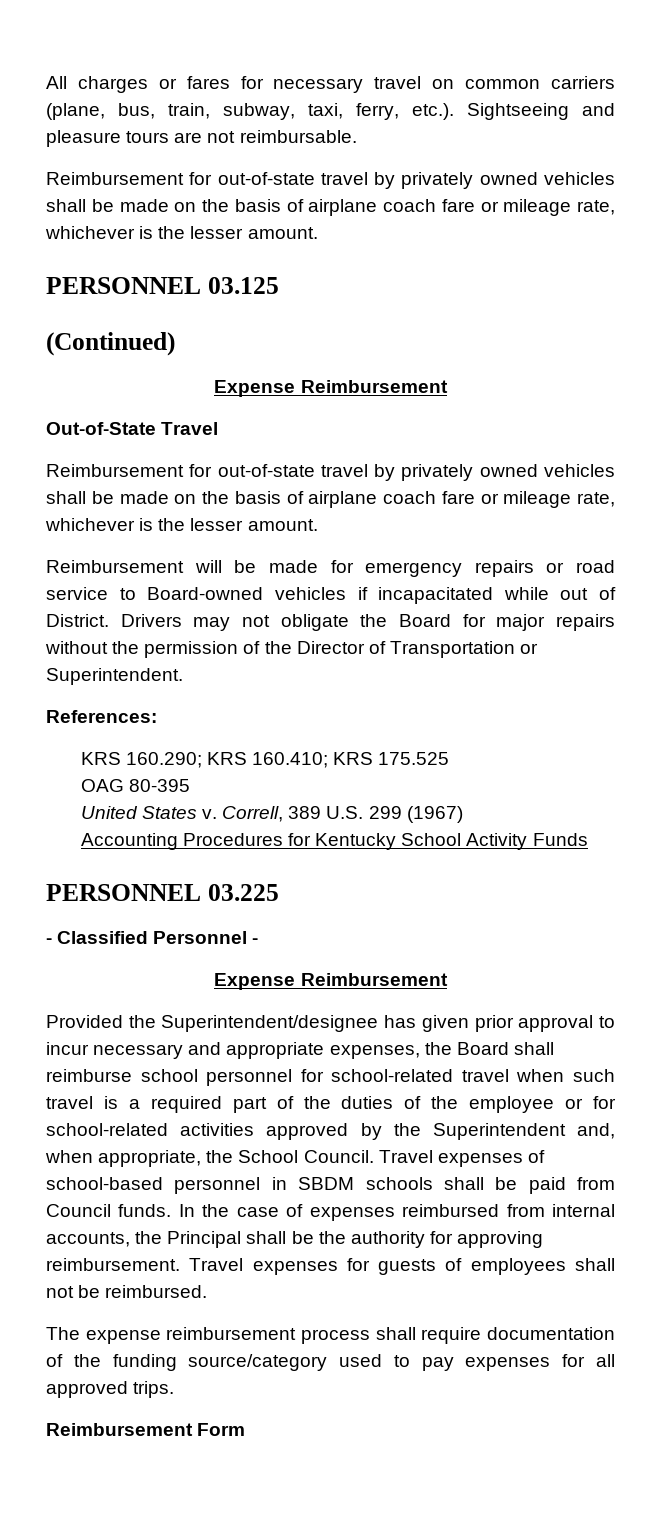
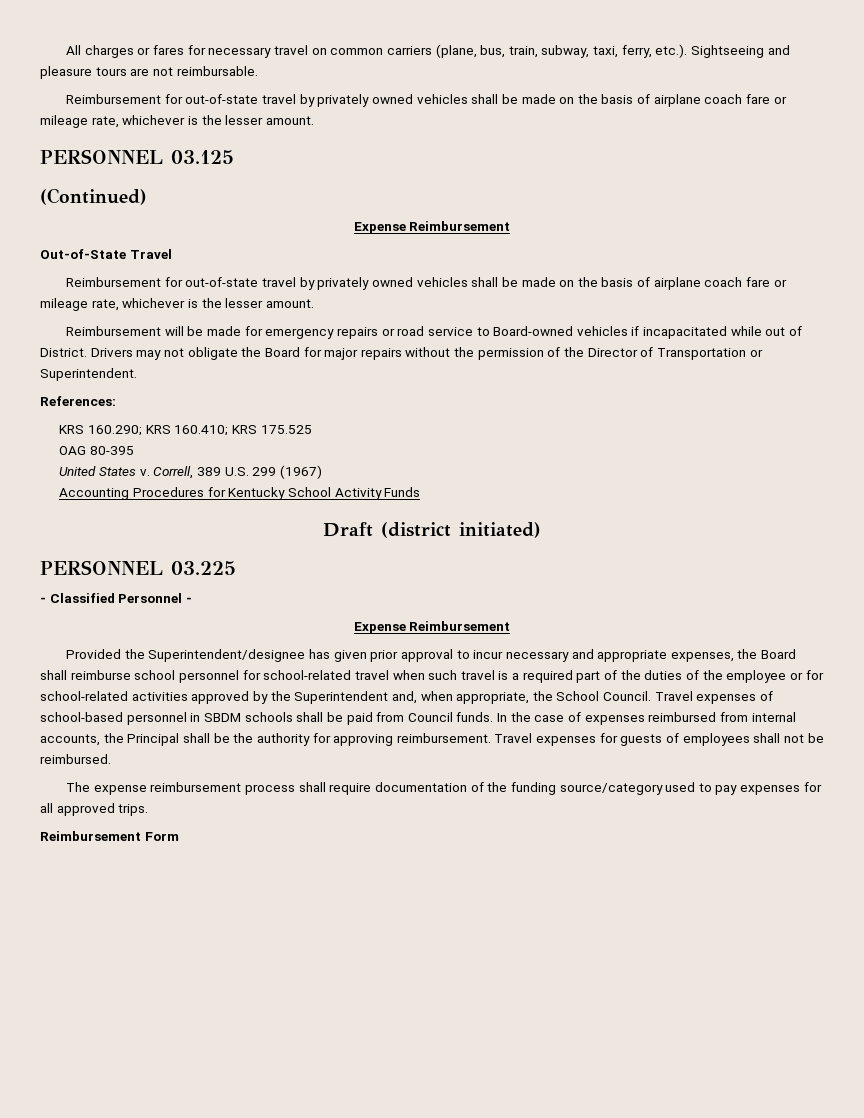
(588, 839) none -> [323,522,541,538] // Draft (district initiated)

